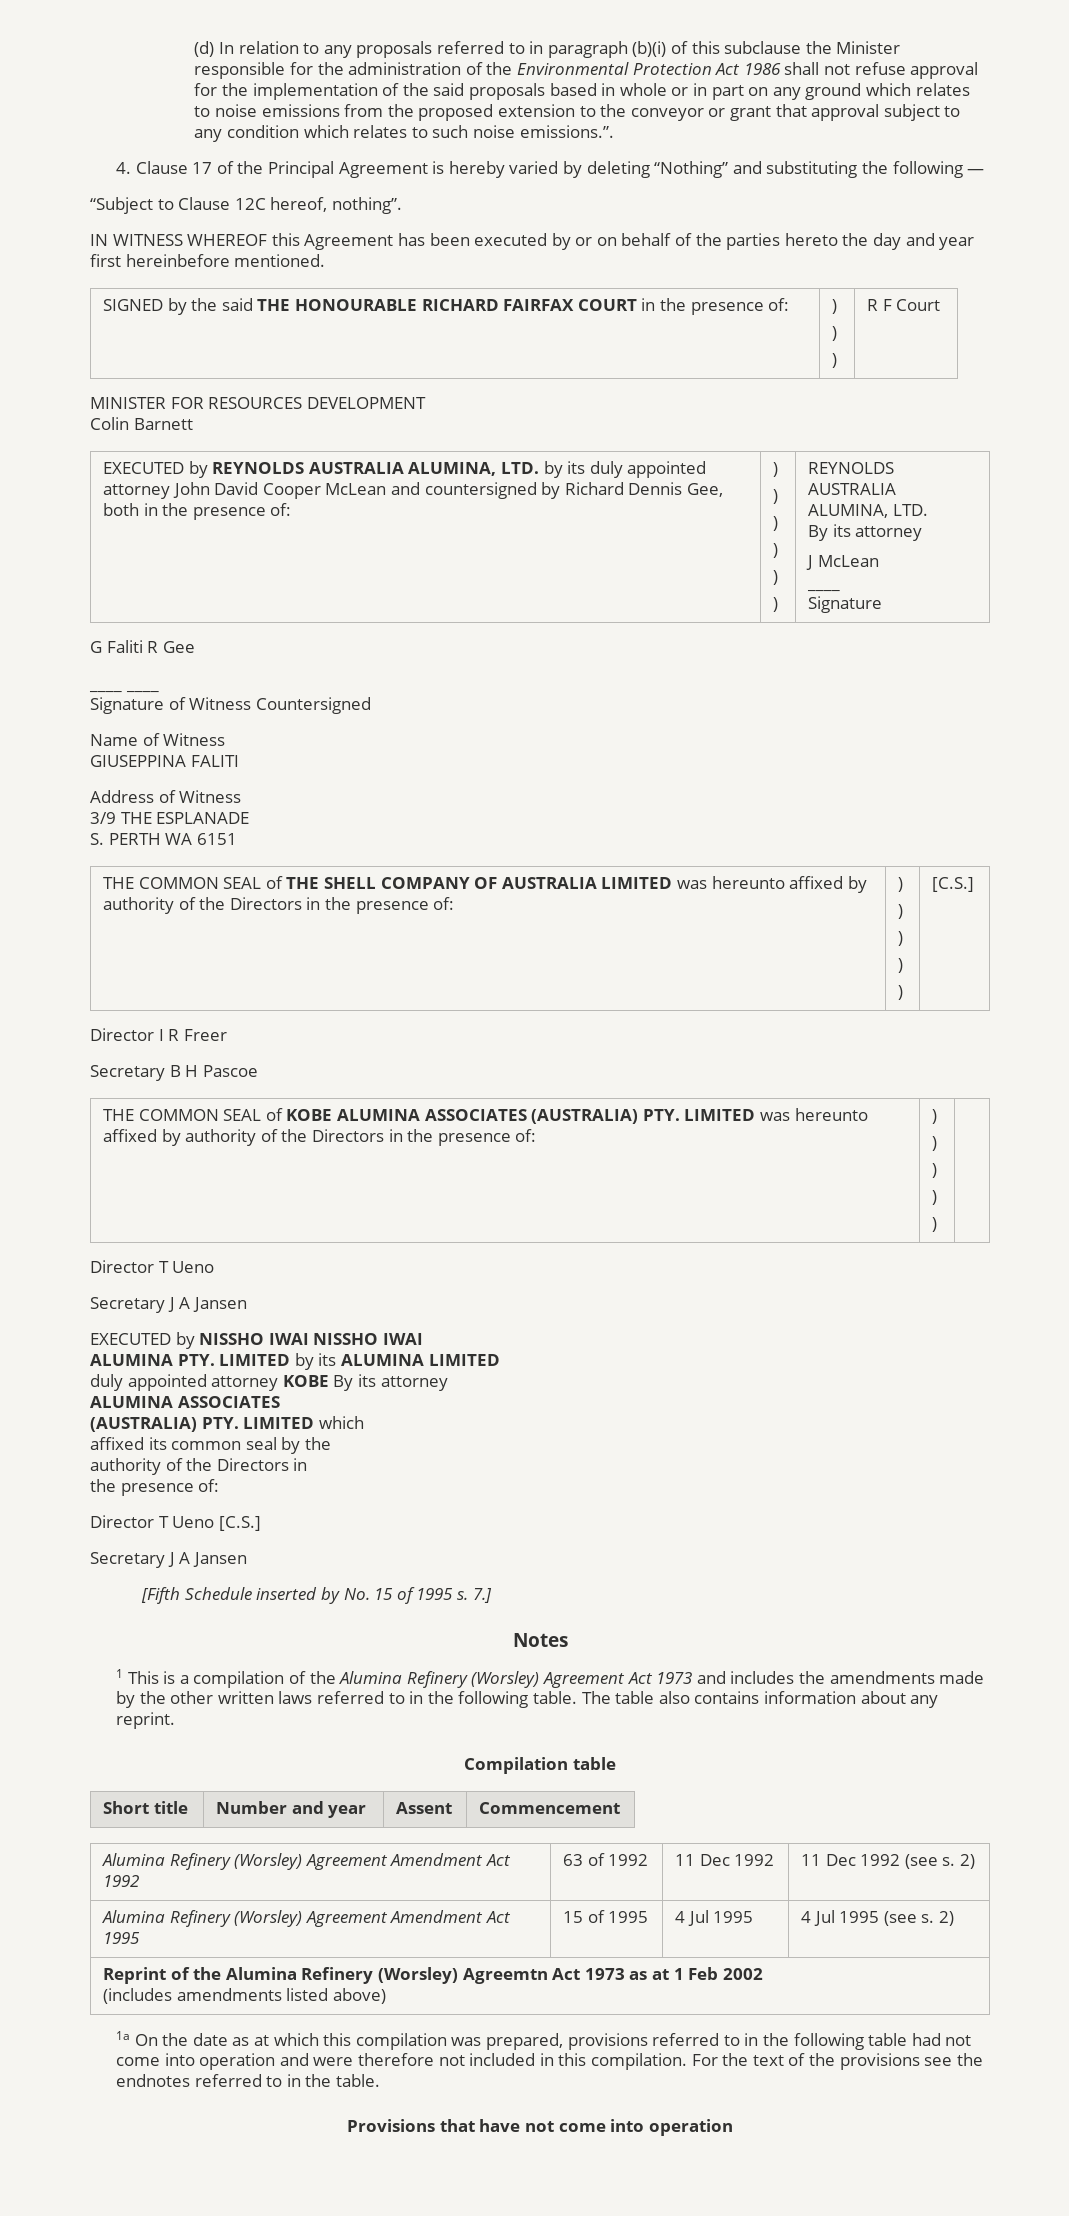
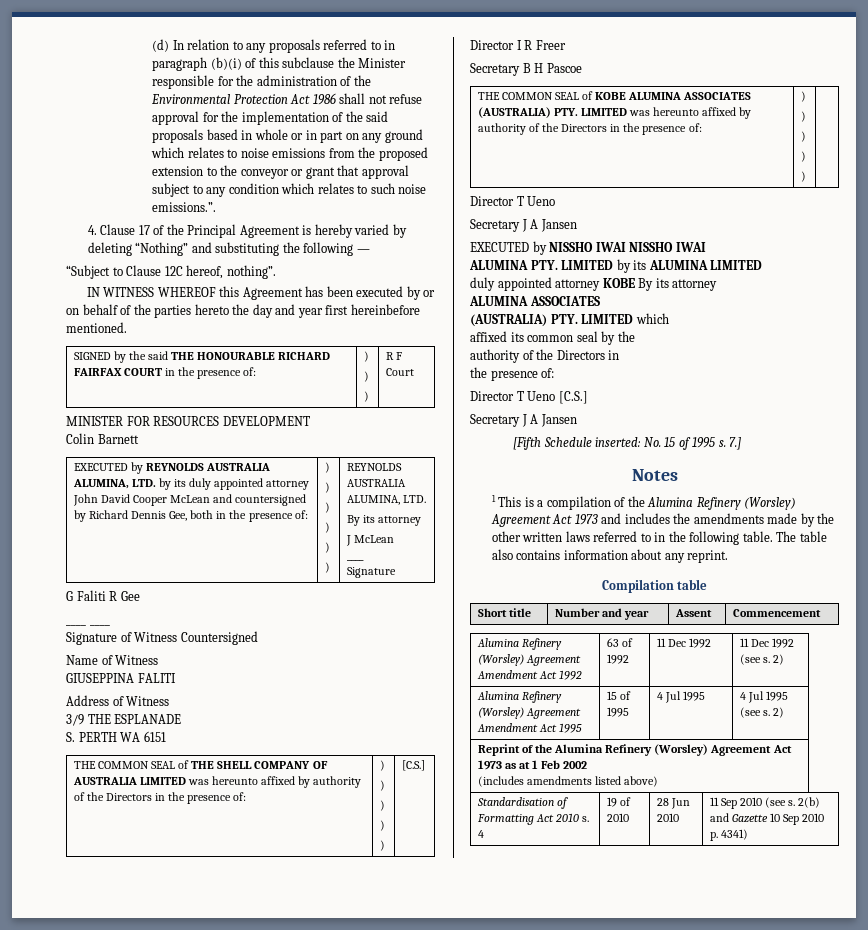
[256,1587,341,1604] inserted by -> [595,437,642,447] inserted:
[462,1968,548,1984] Agreemtn -> [710,745,772,756] Agreement
[116,2031,972,2050] [116,2053,983,2070] [116,2074,381,2087] [347,2119,733,2136] // 1a On the date as at which this compilation was prepared, provisions referred to in the following table had not come into operation and were therefore not included in this compilation. For the text of the provisions see the endnotes referred to in the table. // Provisions that have not come into operation -> [476,797,568,809] [476,813,590,825] [477,830,484,838] [606,797,631,807] [606,813,629,822] [656,798,690,809] [656,813,679,822] [709,797,821,809] [709,813,825,825] [709,829,748,841] // Standardisation of Formatting Act 2010 s. 4 | 19 of 2010 | 28 Jun 2010 | 11 Sep 2010 (see s. 2(b) and Gazette 10 Sep 2010 p. 4341)

